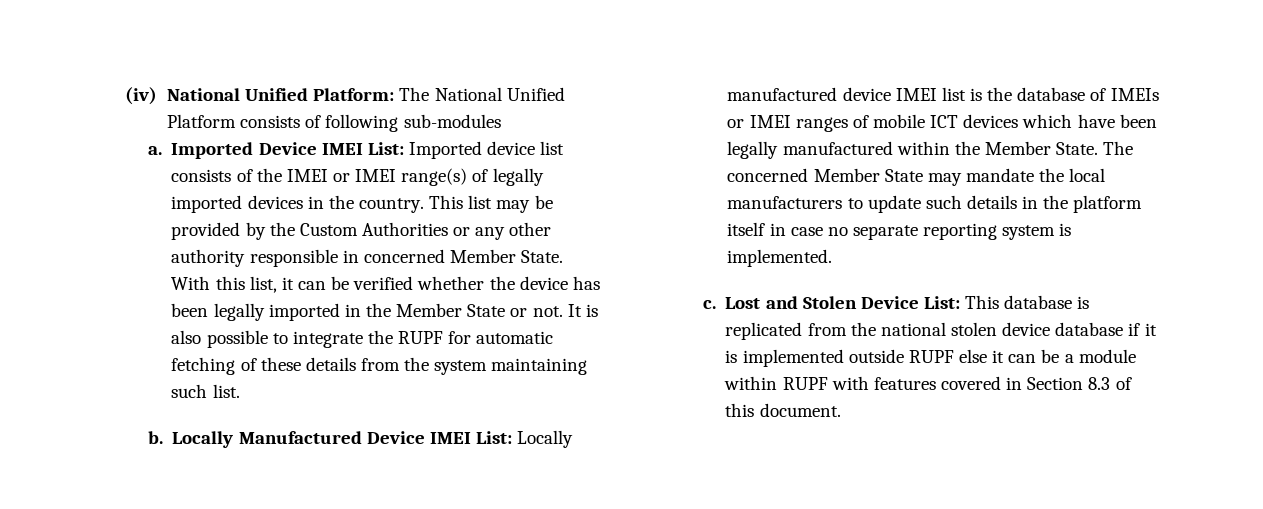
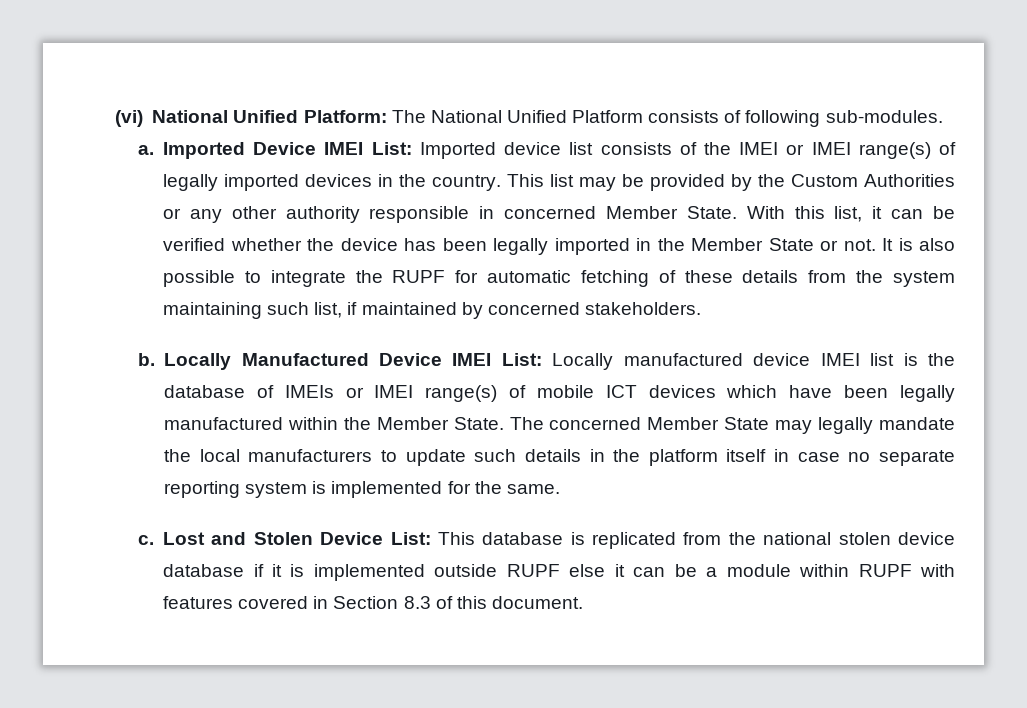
[125,87,158,105] (iv) -> [114,110,143,127] (vi)
[403,114,501,128] sub-modules -> [825,110,943,123] sub-modules.
[212,384,240,398] list. -> [314,302,701,319] list, if maintained by concerned stakeholders.
[795,117,848,132] ranges -> [425,385,498,402] range(s)
(962, 179) none -> [818,417,874,434] legally
[727,249,833,267] implemented. -> [331,481,560,498] implemented for the same.

